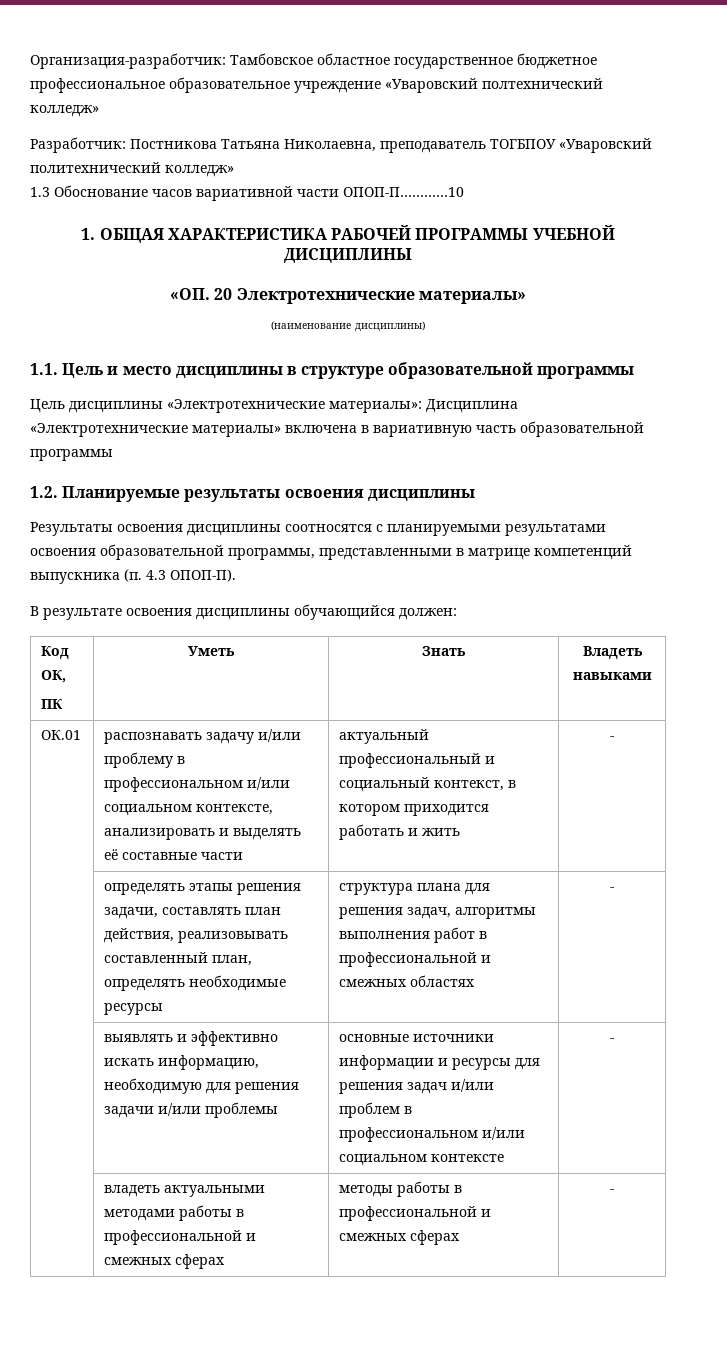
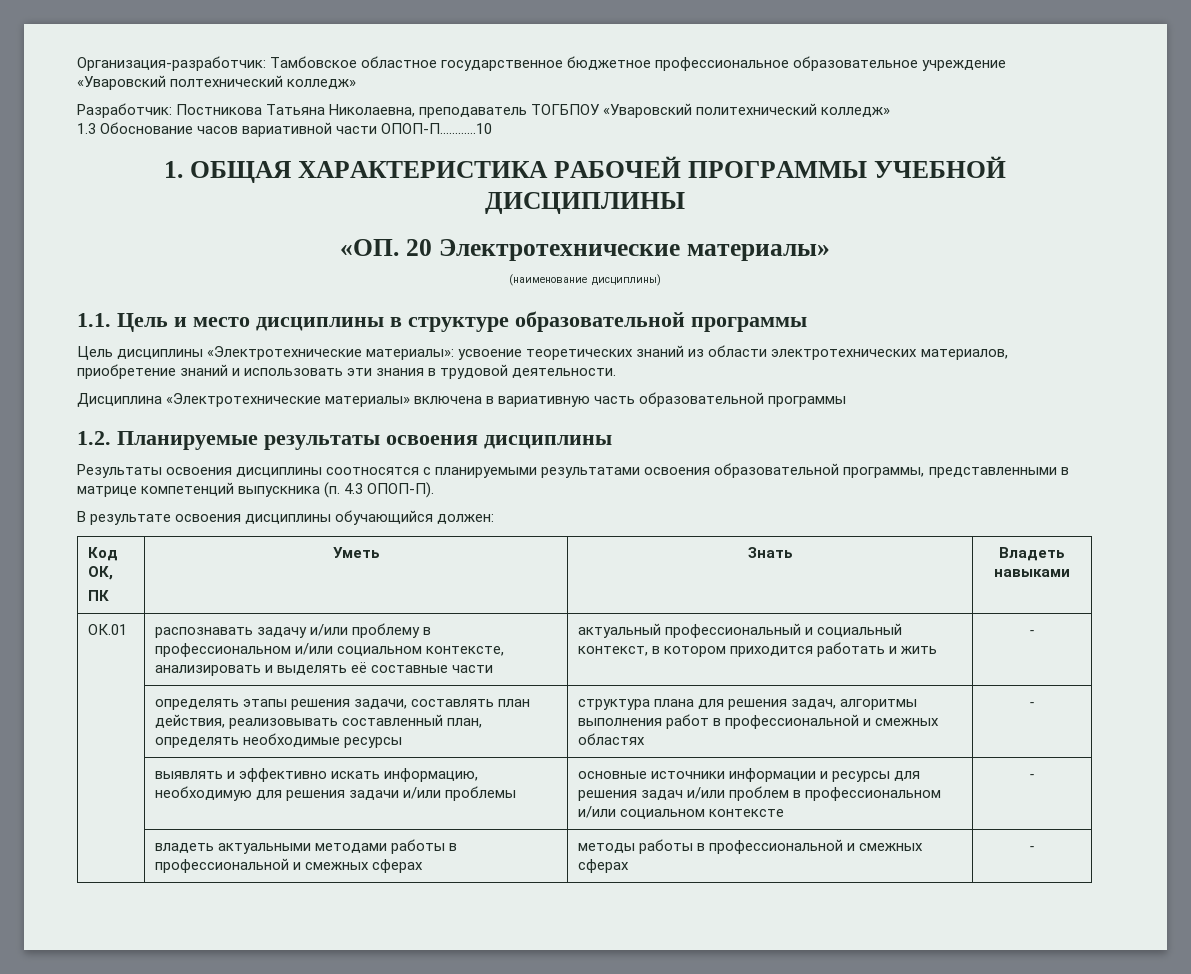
(422, 407) none -> [458,345,1008,360] [77,364,617,379] усвоение теоретических знаний из области электротехнических материалов, приобретение знаний и использовать эти знания в трудовой деятельности. //

